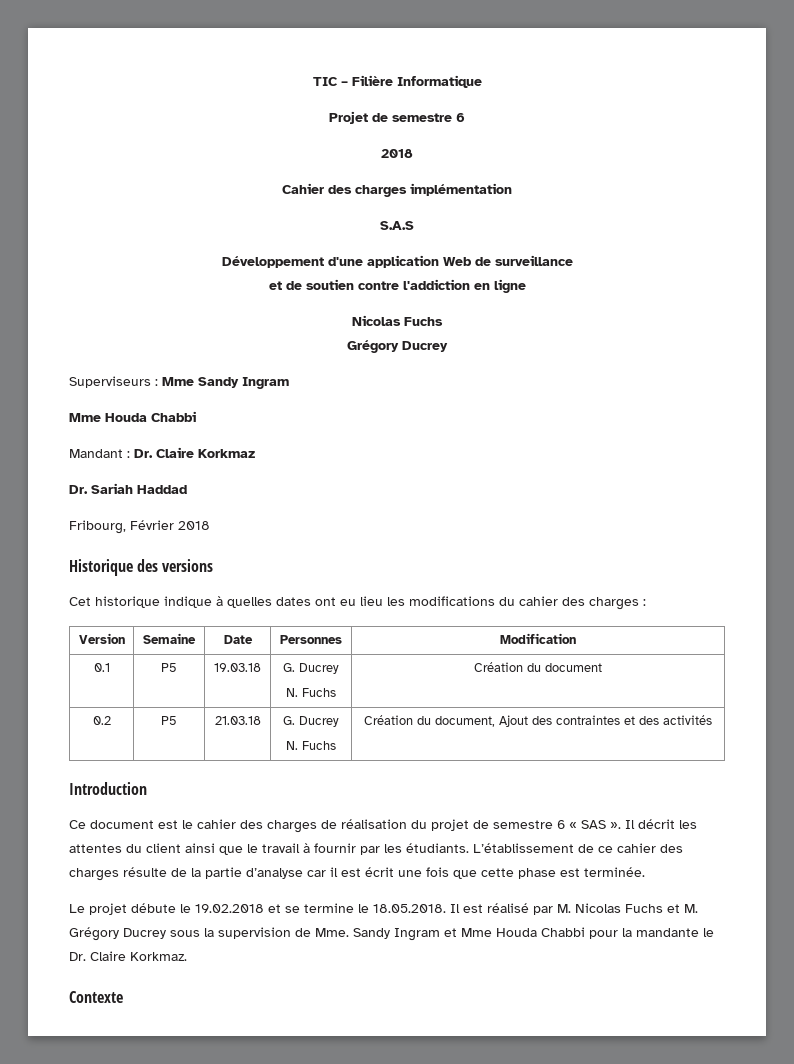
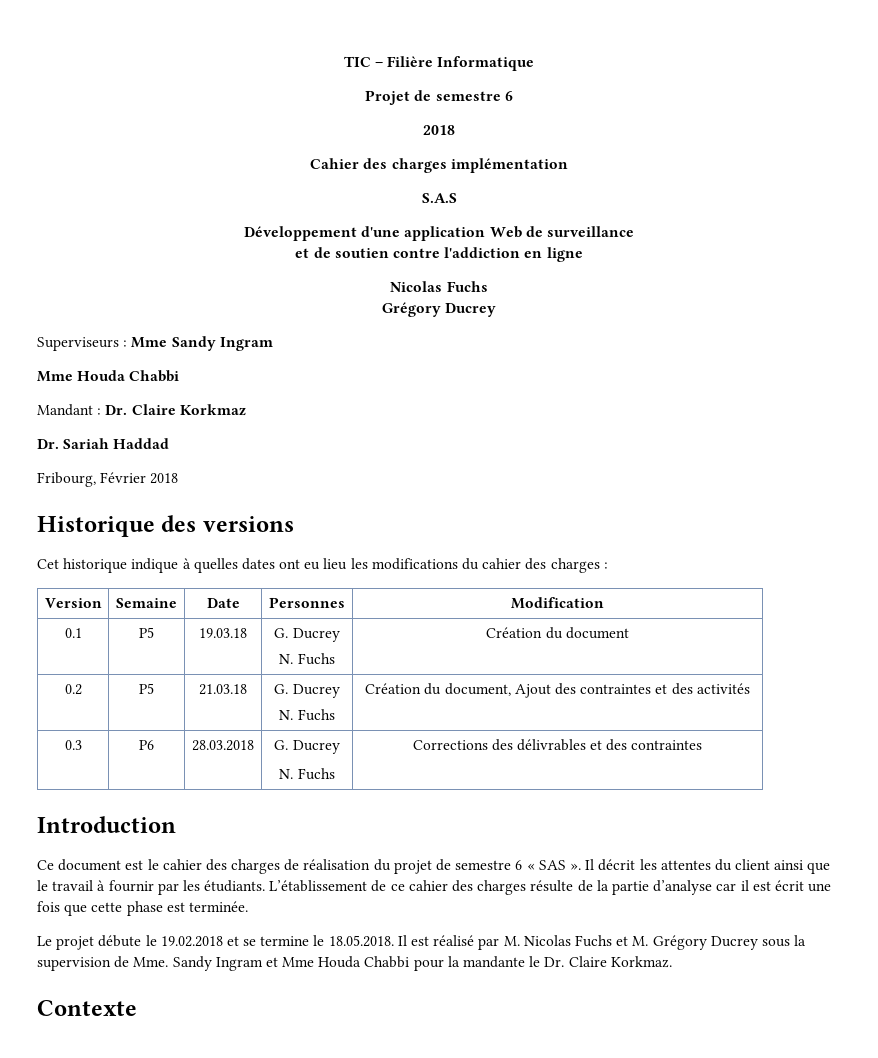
(712, 720) none -> [64,740,82,750] [139,740,154,750] [192,740,254,751] [274,740,340,754] [279,768,335,780] [412,739,703,751] // 0.3 | P6 | 28.03.2018 | G. Ducrey // N. Fuchs | Corrections des délivrables et des contraintes

